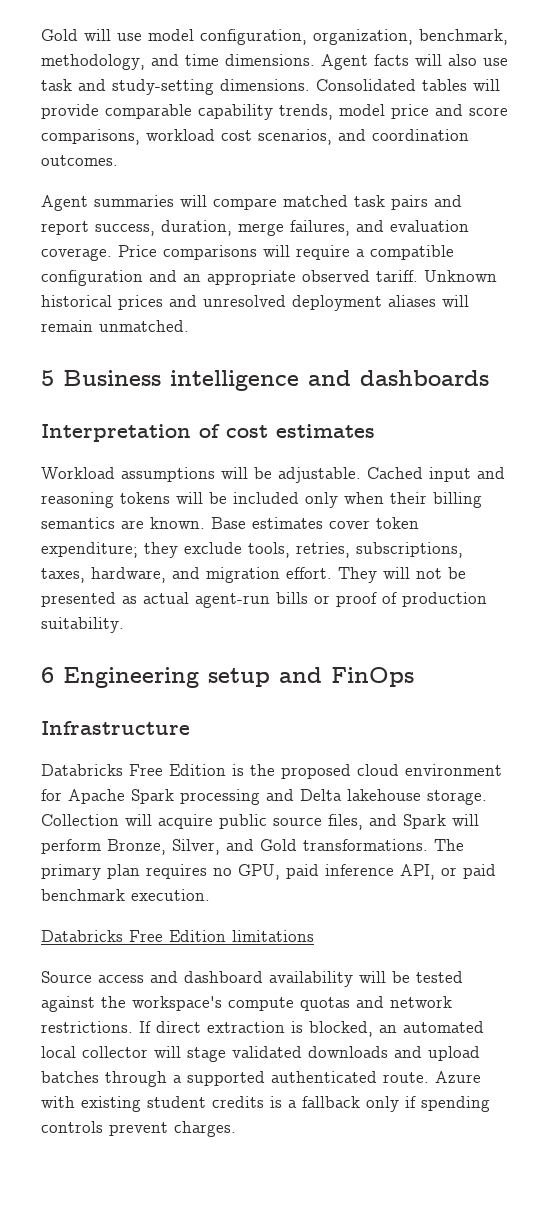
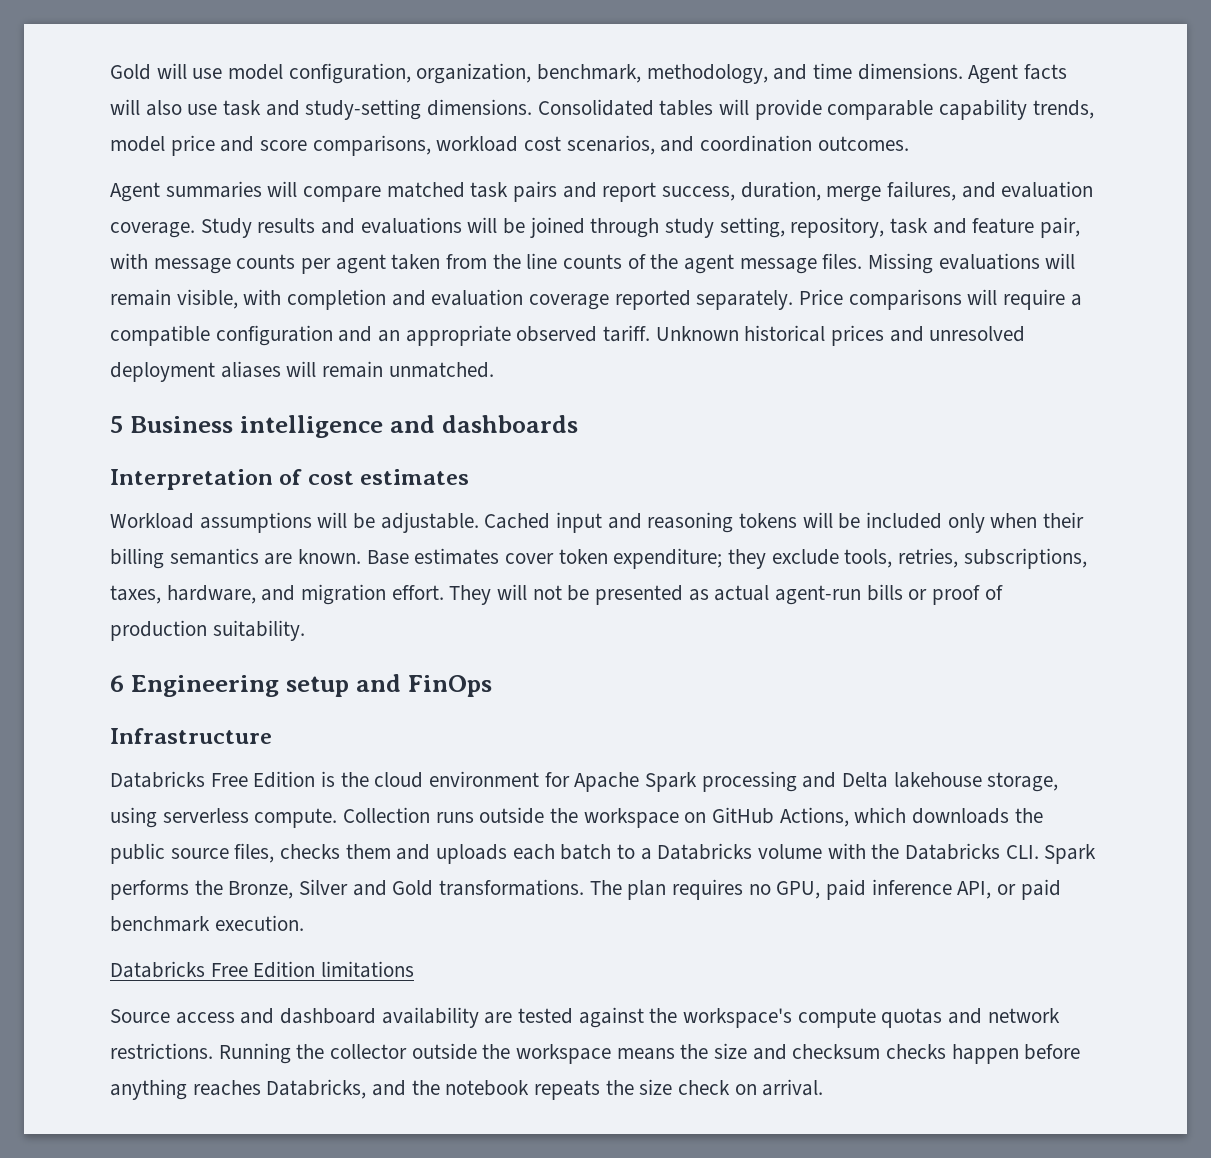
(112, 254) none -> [200,217,1081,238] [110,253,1076,274] [110,289,794,310] Study results and evaluations will be joined through study setting, repository, task and feature pair, with message counts per agent taken from the line counts of the agent message files. Missing evaluations will remain visible, with completion and evaluation coverage reported separately.
[281,764,351,779] proposed -> (369, 779) none
[427,790,487,805] [41,814,479,830] [41,839,220,855] storage. Collection will acquire public source files, and Spark will perform Bronze, Silver, -> [987,772,1059,792] [110,807,1043,828] [110,843,1097,864] [110,879,349,900] storage, using serverless compute. Collection runs outside the workspace on GitHub Actions, which downloads the public source files, checks them and uploads each batch to a Databricks volume with the Databricks CLI. Spark performs the Bronze, Silver
[41,864,101,880] primary -> (622, 887) none
[359,971,410,983] will be -> [484,1012,513,1024] are
[139,1021,484,1037] [41,1046,480,1062] [41,1071,481,1087] [41,1096,490,1112] [41,1121,236,1137] If direct extraction is blocked, an automated local collector will stage validated downloads and upload batches through a supported authenticated route. Azure with existing student credits is a fallback only if spending controls prevent charges. -> [218,1043,1081,1064] [110,1079,824,1100] Running the collector outside the workspace means the size and checksum checks happen before anything reaches Databricks, and the notebook repeats the size check on arrival.

